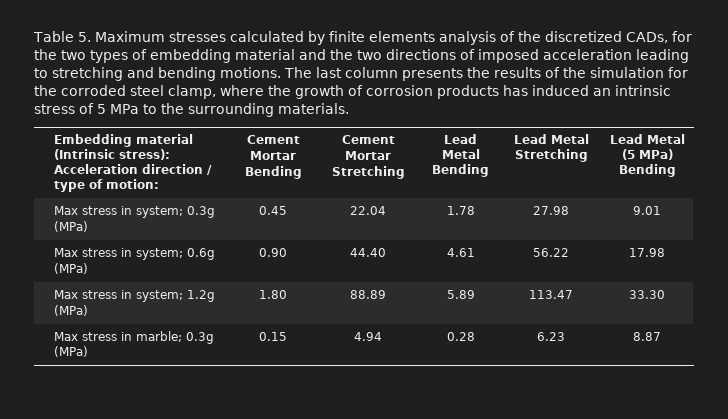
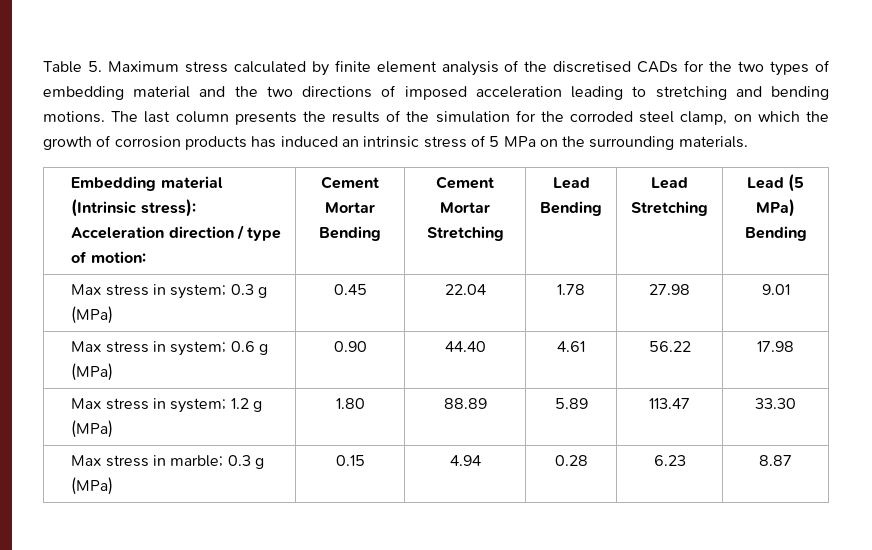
[168,32,226,42] stresses -> [184,61,228,73] stress
[368,31,435,42] elements -> [376,61,437,73] element
[544,31,668,43] discretized CADs, -> [553,61,679,73] discretised CADs
[220,85,264,96] where -> [733,111,800,122] on which
[143,104,157,114] to -> [539,139,558,147] on
[441,149,480,159] Metal -> (590, 183) none
[550,134,589,144] [514,149,588,162] [609,134,685,144] Metal Stretching | Lead Metal -> [631,201,708,216] [746,177,784,189] Stretching | Lead
[187,206,216,218] 0.3g -> [230,284,268,298] 0.3 g
[187,248,216,260] 0.6g -> [230,341,269,355] 0.6 g
[187,290,216,302] 1.2g -> [230,398,263,412] 1.2 g
[186,332,215,344] 0.3g -> [227,455,265,469] 0.3 g

